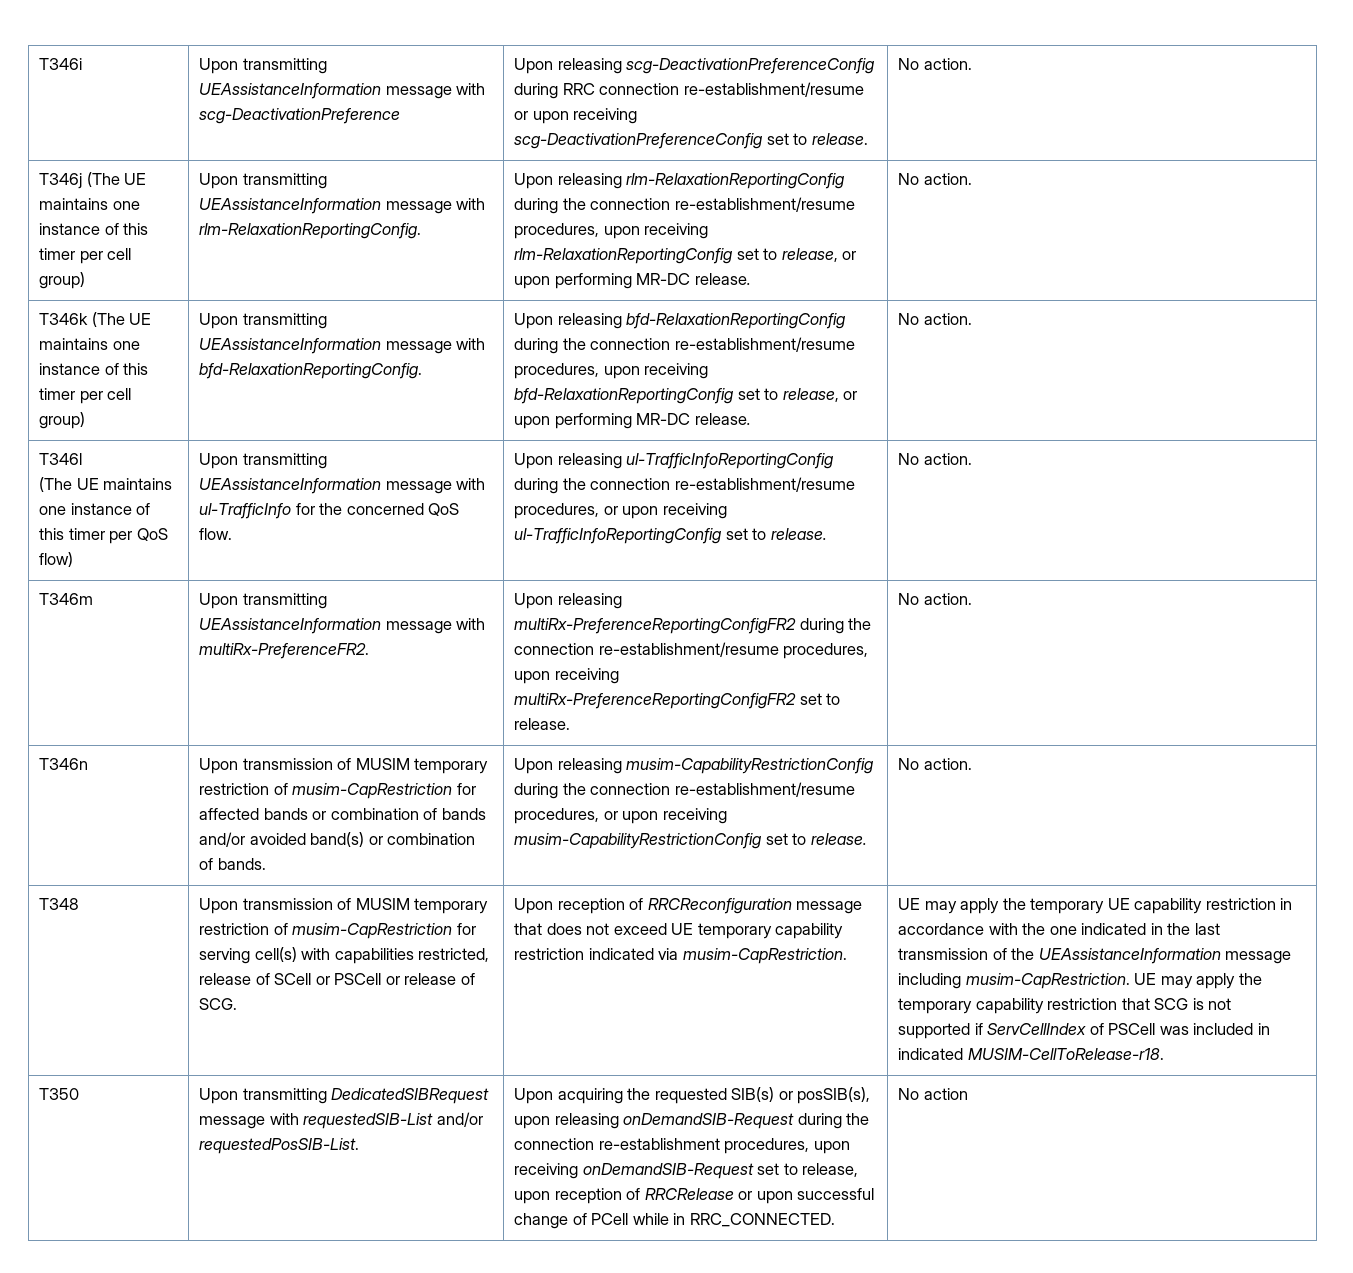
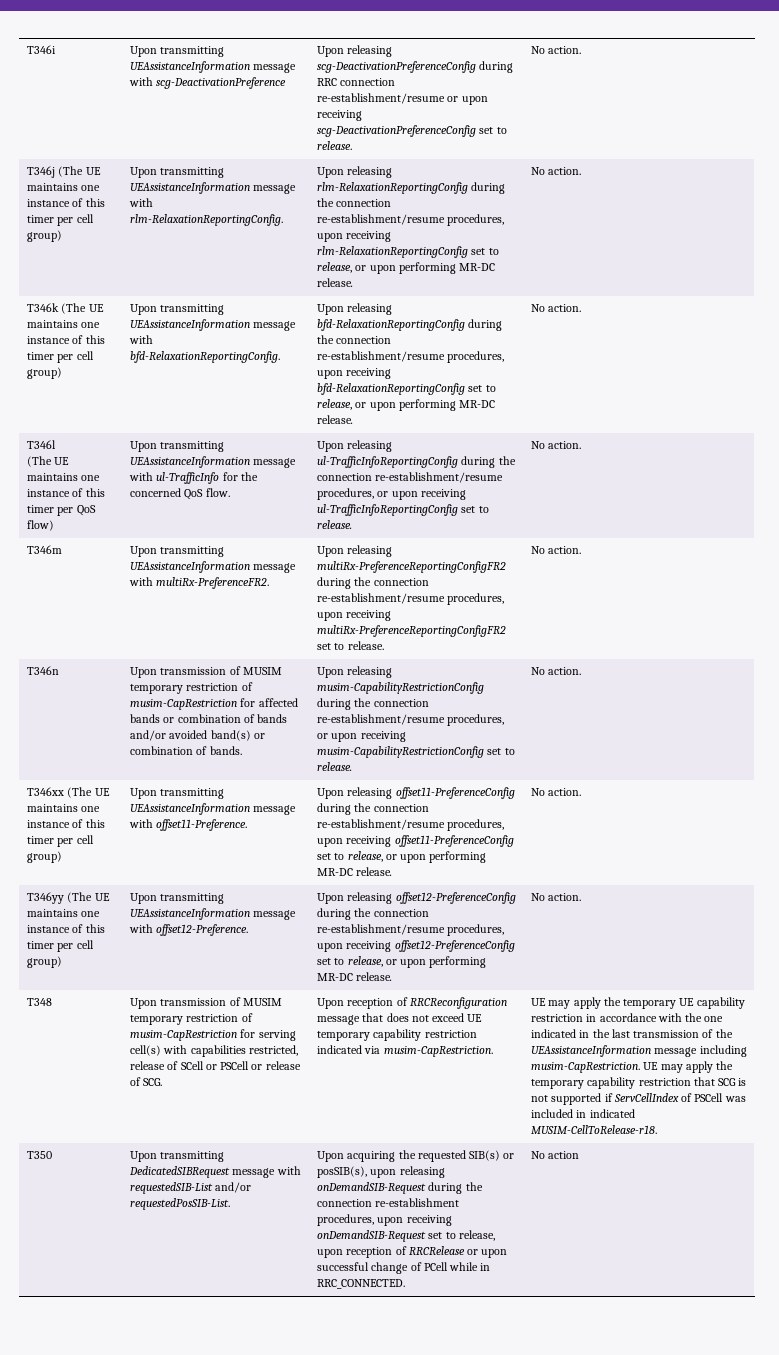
(972, 764) none -> [27,787,110,798] [27,804,101,812] [27,819,105,828] [27,835,94,847] [27,851,63,863] [130,788,225,799] [130,803,297,815] [129,819,248,831] [317,787,515,799] [317,803,429,815] [317,819,505,831] [317,835,514,847] [317,851,487,863] [317,867,393,876] [531,788,582,796] [27,892,110,904] [27,909,101,917] [27,924,105,933] [27,940,94,952] [27,956,63,968] [130,893,225,904] [130,908,297,920] [129,924,249,936] [317,892,516,904] [317,908,429,920] [317,924,505,936] [317,940,515,952] [317,956,487,968] [317,972,393,981] [531,893,582,901] // T346xx (The UE maintains one instance of this timer per cell group) | Upon transmitting UEAssistanceInformation message with offset11-Preference. | Upon releasing offset11-PreferenceConfig during the connection re-establishment/resume procedures, upon receiving offset11-PreferenceConfig set to release, or upon performing MR-DC release. | No action. // T346yy (The UE maintains one instance of this timer per cell group) | Upon transmitting UEAssistanceInformation message with offset12-Preference. | Upon releasing offset12-PreferenceConfig during the connection re-establishment/resume procedures, upon receiving offset12-PreferenceConfig set to release, or upon performing MR-DC release. | No action.

